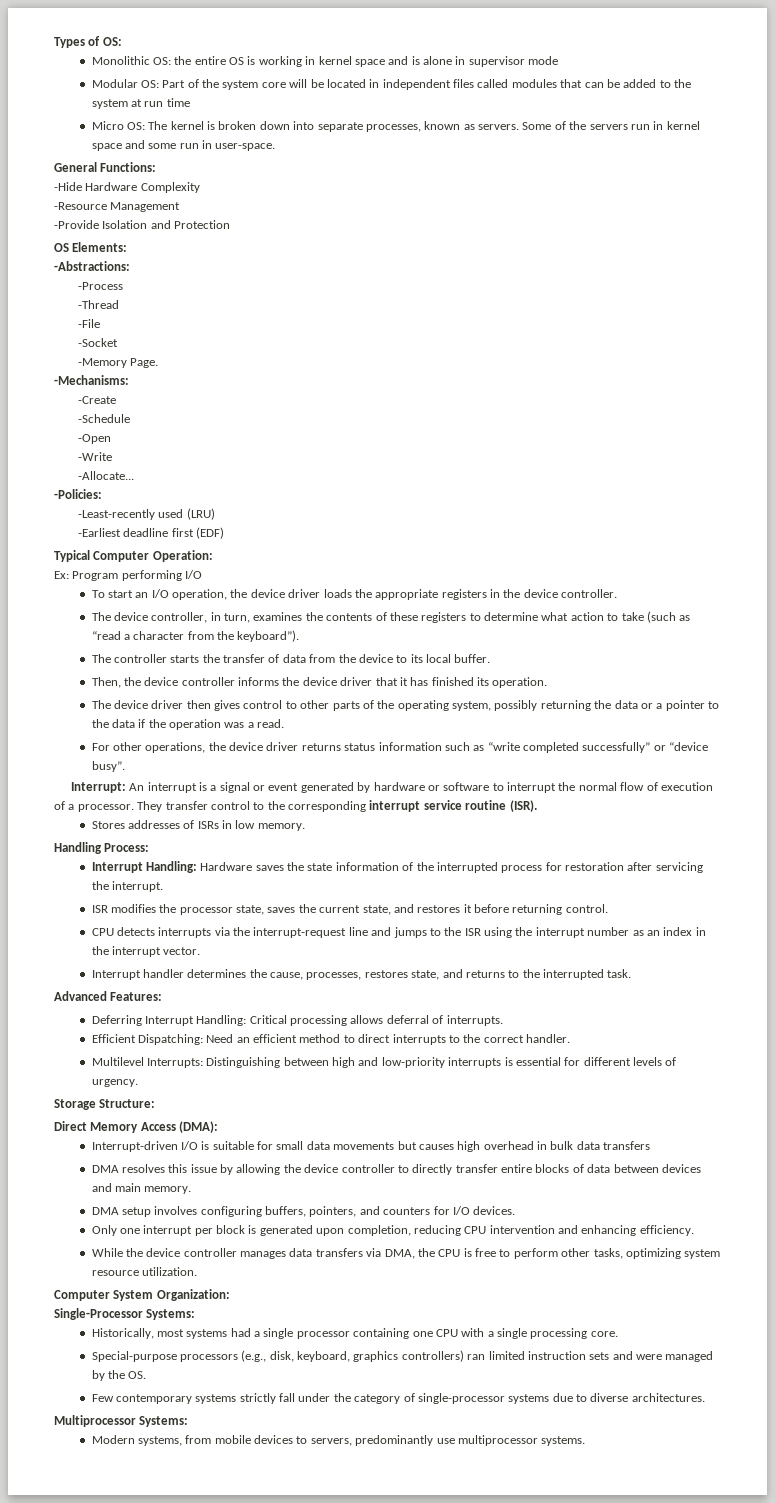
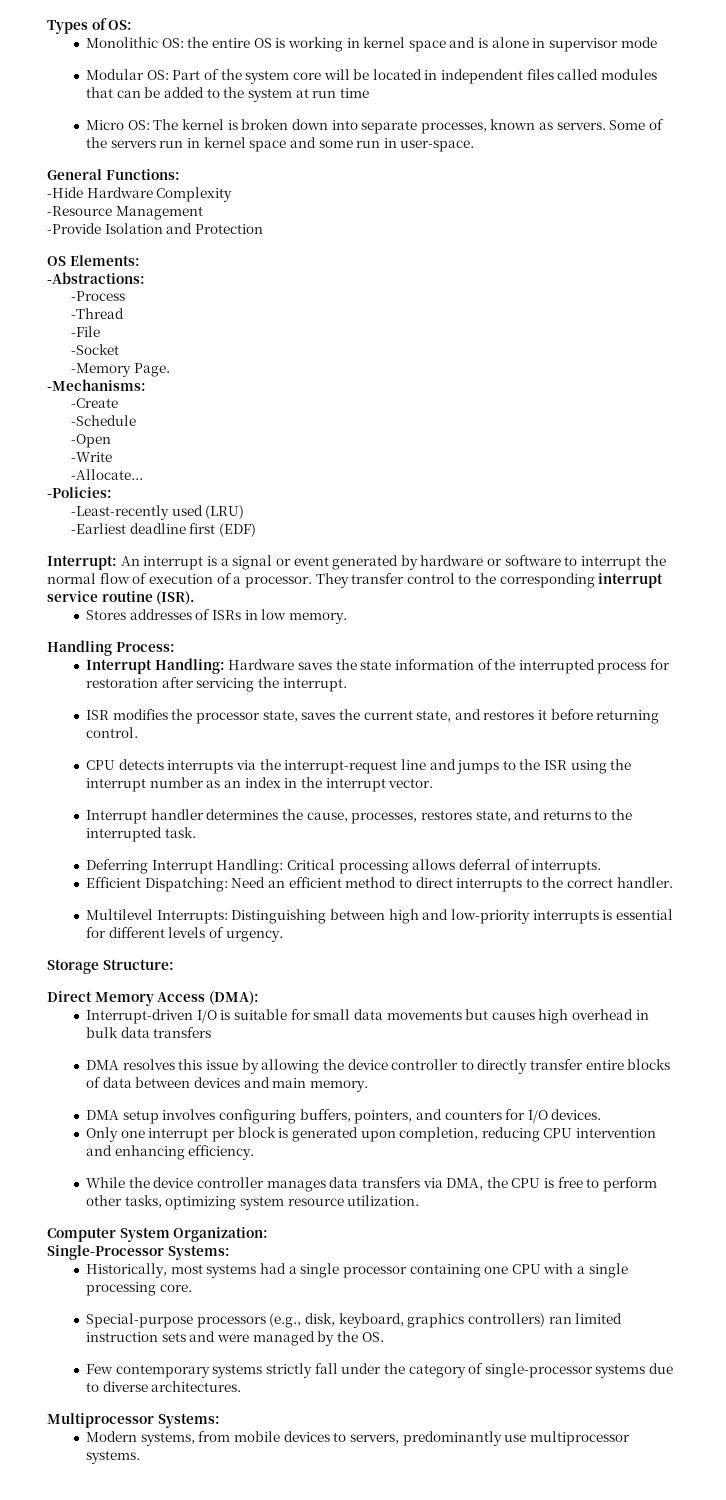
[54,550,213,562] [54,570,203,581] [91,589,618,600] [91,611,691,623] [91,630,300,642] [91,654,491,663] [91,677,548,688] [91,700,720,711] [91,719,285,730] [91,742,709,753] [91,761,125,772] // Typical Computer Operation: // Ex: Program performing I/O // To start an I/O operation, the device driver loads the appropriate registers in the device controller. // The device controller, in turn, examines the contents of these registers to determine what action to take (such as “read a character from the keyboard”). // The controller starts the transfer of data from the device to its local buffer. // Then, the device controller informs the device driver that it has finished its operation. // The device driver then gives control to other parts of the operating system, possibly returning the data or a pointer to the data if the operation was a read. // For other operations, the device driver returns status information such as “write completed successfully” or “device busy”. -> (257, 530) none
[54,991,163,1001] // Advanced Features: -> (196, 832) none

